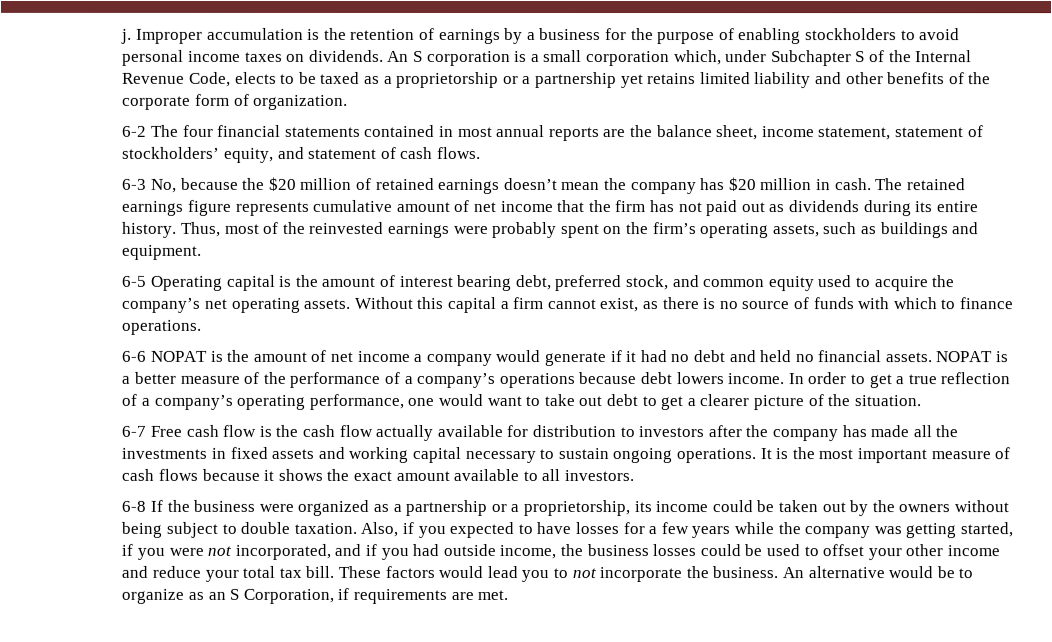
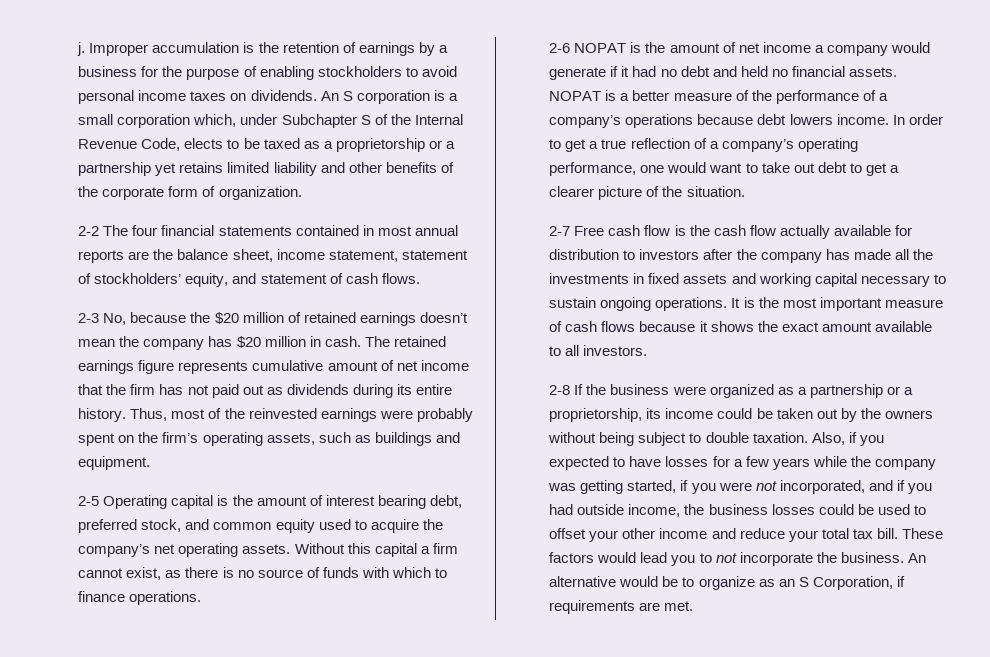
[122,125,148,137] 6-2 -> [78,226,100,236] 2-2
[122,178,148,190] 6-3 -> [78,313,100,323] 2-3
[122,275,148,287] 6-5 -> [78,496,100,506] 2-5
[121,350,147,362] 6-6 -> [549,43,571,53] 2-6
[121,425,147,437] 6-7 -> [549,226,571,236] 2-7
[121,500,147,512] 6-8 -> [549,385,571,395] 2-8

